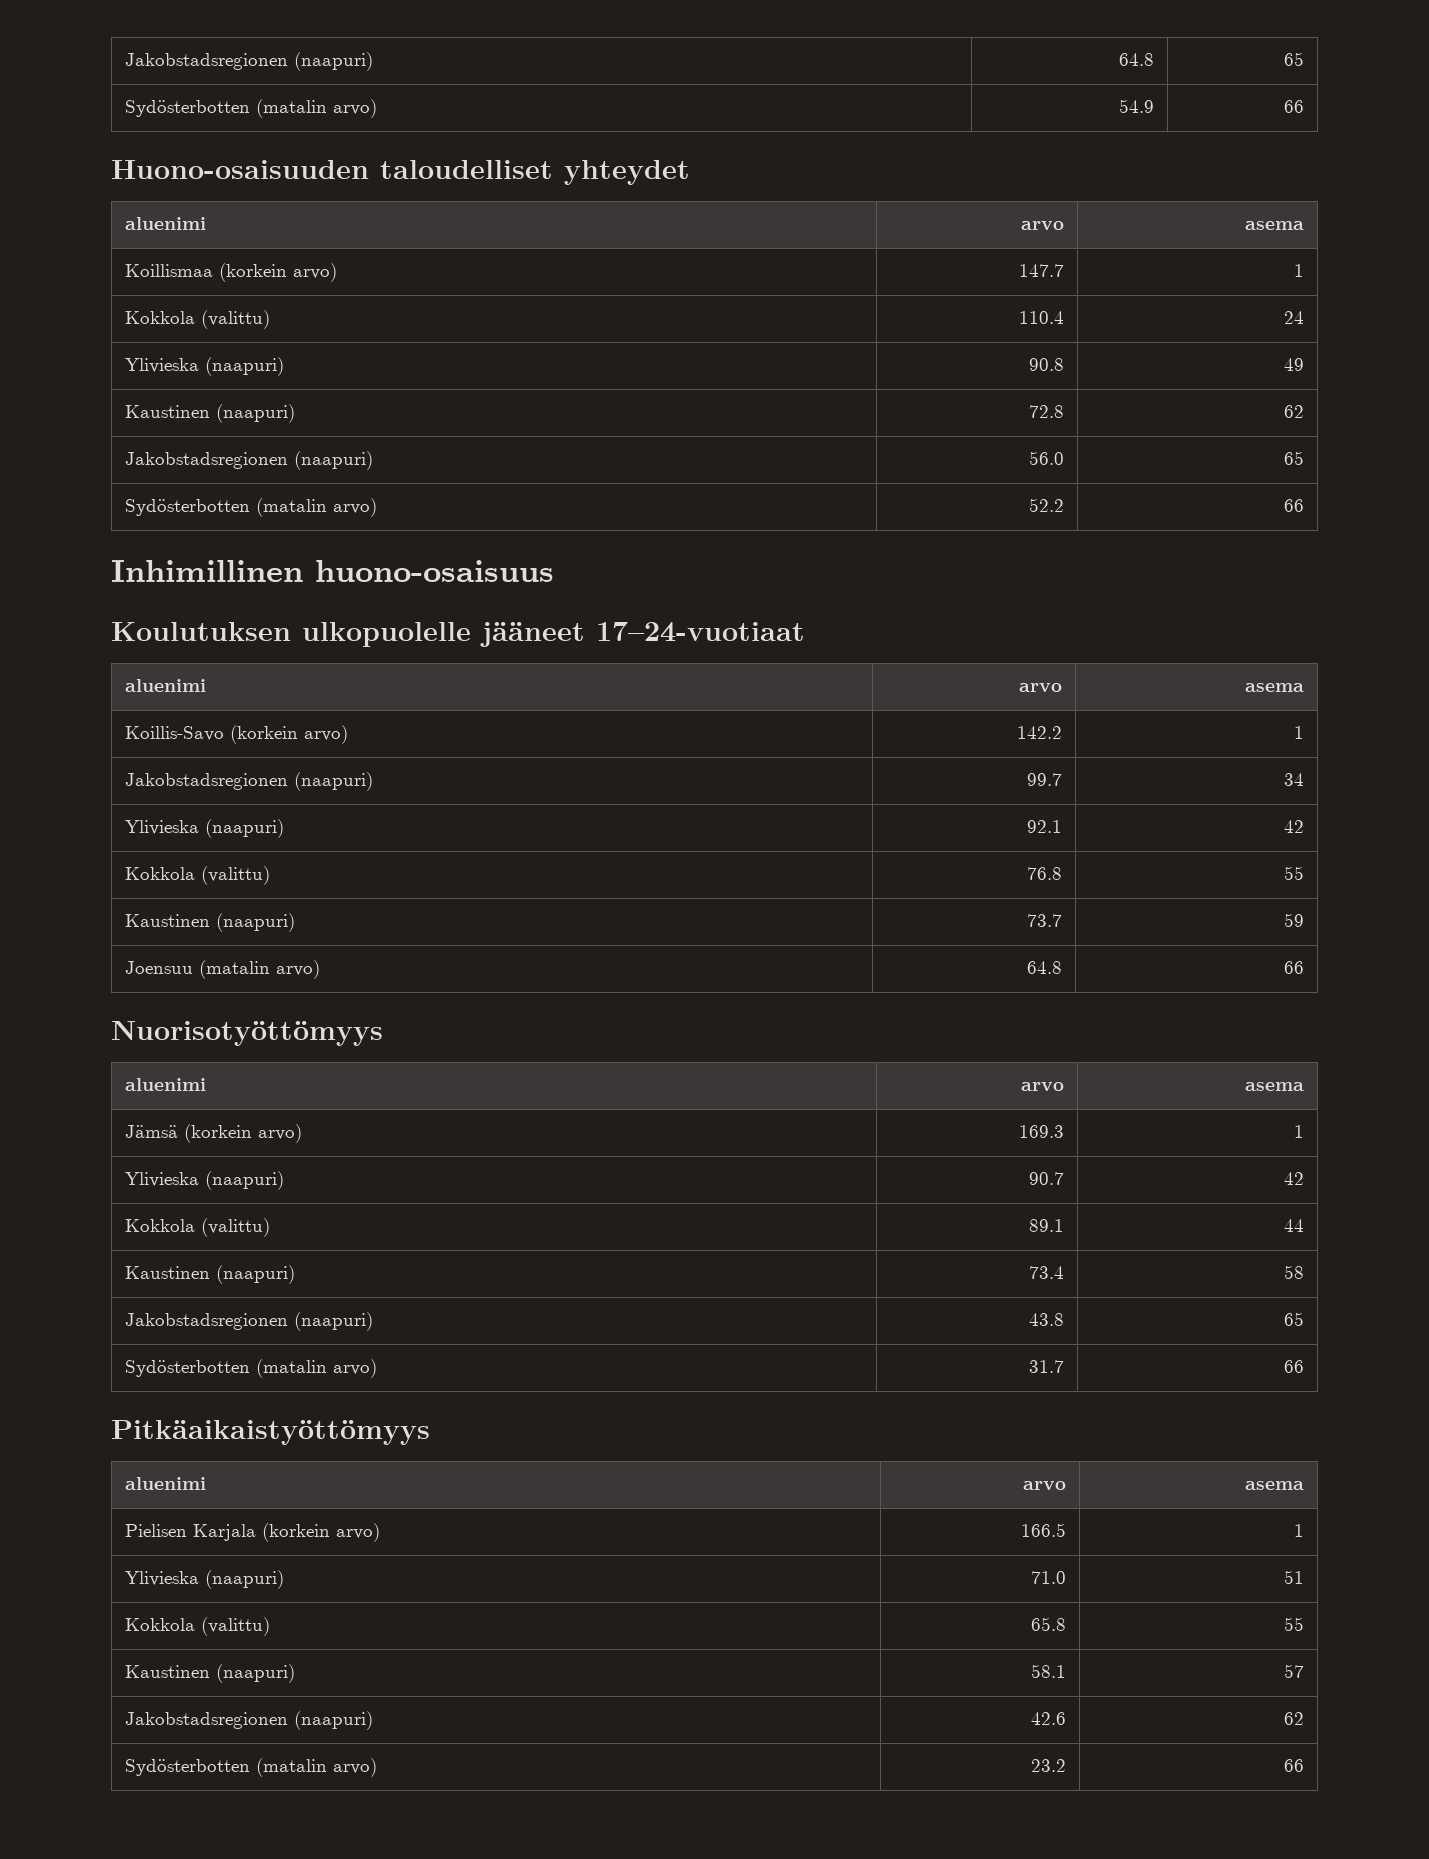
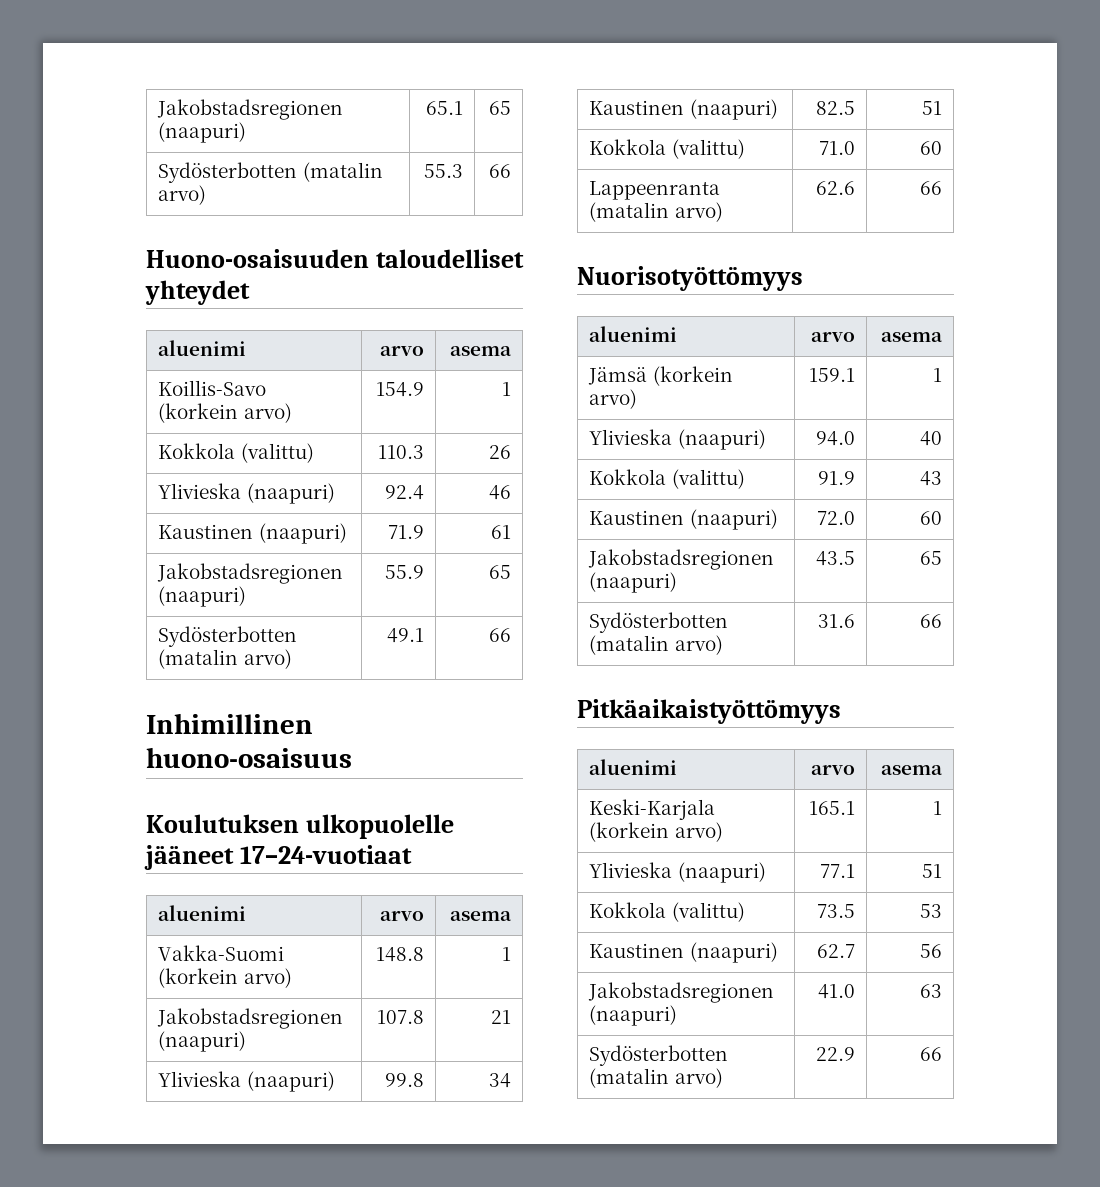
[125,52,374,71] [1118,53,1154,66] [1283,52,1304,66] [125,99,378,118] [1118,99,1154,113] Jakobstadsregionen (naapuri) | 64.8 | 65 // Sydösterbotten (matalin arvo) | 54.9 -> [157,99,344,120] [158,122,247,143] [425,101,463,115] [488,101,511,115] [158,162,383,183] [158,185,207,205] [423,164,463,178] Jakobstadsregionen (naapuri) | 65.1 | 65 // Sydösterbotten (matalin arvo) | 55.3
[125,263,338,282] [1018,264,1064,277] Koillismaa (korkein arvo) | 147.7 -> [158,380,267,396] [158,403,292,423] [375,382,424,397] Koillis-Savo (korkein arvo) | 154.9
[1018,311,1064,324] [1283,311,1304,324] [125,357,285,376] [1028,358,1064,371] [1283,358,1304,371] [125,404,296,423] [1028,405,1064,418] [1283,405,1304,418] [125,451,374,470] [1028,451,1064,465] [1283,451,1304,465] [125,498,378,517] [1028,498,1064,512] 110.4 | 24 // Ylivieska (naapuri) | 90.8 | 49 // Kaustinen (naapuri) | 72.8 | 62 // Jakobstadsregionen (naapuri) | 56.0 | 65 // Sydösterbotten (matalin arvo) | 52.2 -> [377,445,424,459] [488,445,511,459] [158,483,335,504] [384,485,424,500] [488,485,511,500] [158,523,347,544] [387,525,424,539] [490,525,511,539] [157,563,344,584] [158,586,247,607] [384,565,424,579] [488,565,511,579] [158,626,298,647] [158,649,292,669] [386,628,424,643] 110.3 | 26 // Ylivieska (naapuri) | 92.4 | 46 // Kaustinen (naapuri) | 71.9 | 61 // Jakobstadsregionen (naapuri) | 55.9 | 65 // Sydösterbotten (matalin arvo) | 49.1
[125,725,349,744] [1016,726,1062,739] Koillis-Savo (korkein arvo) | 142.2 -> [158,945,285,961] [158,968,292,988] [375,947,424,962] Vakka-Suomi (korkein arvo) | 148.8
[1026,773,1062,786] [1283,773,1304,786] [125,819,285,838] [1026,820,1062,833] [1283,820,1304,833] [125,866,271,885] [1026,867,1062,880] [1283,866,1304,880] [125,913,296,932] [1026,914,1062,927] [1283,913,1304,927] [125,960,321,979] [1026,961,1062,974] 99.7 | 34 // Ylivieska (naapuri) | 92.1 | 42 // Kokkola (valittu) | 76.8 | 55 // Kaustinen (naapuri) | 73.7 | 59 // Joensuu (matalin arvo) | 64.8 -> [376,1010,424,1024] [490,1010,511,1024] [158,1071,335,1092] [384,1073,424,1087] [488,1073,511,1088] [589,99,778,120] [815,101,855,115] [921,101,942,115] [589,139,745,159] [818,141,855,155] [919,141,942,155] [589,181,721,200] [589,202,723,222] [815,181,855,195] 107.8 | 21 // Ylivieska (naapuri) | 99.8 | 34 // Kaustinen (naapuri) | 82.5 | 51 // Kokkola (valittu) | 71.0 | 60 // Lappeenranta (matalin arvo) | 62.6
[1018,1125,1064,1138] [1293,1125,1304,1138] [125,1171,285,1190] [1028,1172,1064,1185] [1283,1172,1304,1185] [125,1218,271,1237] [1028,1219,1064,1232] [1283,1219,1304,1232] [125,1265,296,1284] [1028,1266,1064,1279] [1283,1265,1304,1279] [125,1312,374,1331] [1028,1313,1064,1326] [1283,1312,1304,1326] [125,1359,378,1378] [1028,1360,1064,1373] 169.3 | 1 // Ylivieska (naapuri) | 90.7 | 42 // Kokkola (valittu) | 89.1 | 44 // Kaustinen (naapuri) | 73.4 | 58 // Jakobstadsregionen (naapuri) | 43.8 | 65 // Sydösterbotten (matalin arvo) | 31.7 -> [808,368,855,382] [932,368,942,382] [589,429,766,450] [815,431,855,446] [919,431,942,446] [589,469,745,489] [817,471,855,485] [919,471,942,486] [589,509,778,530] [816,511,855,525] [919,511,942,525] [588,549,775,570] [589,572,678,593] [815,551,855,566] [919,551,942,565] [589,612,729,633] [589,635,723,655] [817,614,855,628] 159.1 | 1 // Ylivieska (naapuri) | 94.0 | 40 // Kokkola (valittu) | 91.9 | 43 // Kaustinen (naapuri) | 72.0 | 60 // Jakobstadsregionen (naapuri) | 43.5 | 65 // Sydösterbotten (matalin arvo) | 31.6
[125,1523,381,1542] [1020,1523,1066,1537] [1293,1524,1304,1537] [125,1570,285,1589] [1030,1571,1066,1584] [1283,1570,1304,1584] [125,1617,271,1636] [1030,1617,1066,1631] [1283,1617,1304,1631] [125,1664,296,1683] [1030,1664,1066,1678] [1283,1664,1304,1678] [125,1711,374,1730] [1030,1712,1066,1725] [1283,1712,1304,1725] [125,1758,378,1777] [1030,1759,1066,1772] Pielisen Karjala (korkein arvo) | 166.5 | 1 // Ylivieska (naapuri) | 71.0 | 51 // Kokkola (valittu) | 65.8 | 55 // Kaustinen (naapuri) | 58.1 | 57 // Jakobstadsregionen (naapuri) | 42.6 | 62 // Sydösterbotten (matalin arvo) | 23.2 -> [589,799,716,820] [589,822,723,842] [808,801,855,815] [932,801,942,815] [589,862,766,883] [819,864,855,878] [921,864,942,878] [589,902,745,922] [816,904,855,918] [919,904,942,918] [589,942,778,963] [816,944,855,958] [919,944,942,958] [588,982,775,1003] [589,1005,678,1026] [817,984,855,999] [919,984,942,998] [589,1045,729,1066] [589,1068,723,1088] [815,1047,855,1061] Keski-Karjala (korkein arvo) | 165.1 | 1 // Ylivieska (naapuri) | 77.1 | 51 // Kokkola (valittu) | 73.5 | 53 // Kaustinen (naapuri) | 62.7 | 56 // Jakobstadsregionen (naapuri) | 41.0 | 63 // Sydösterbotten (matalin arvo) | 22.9

